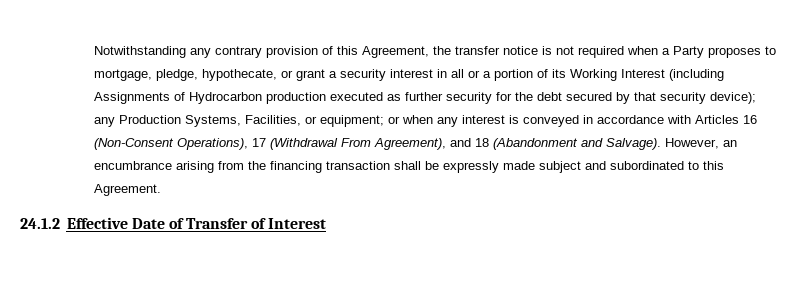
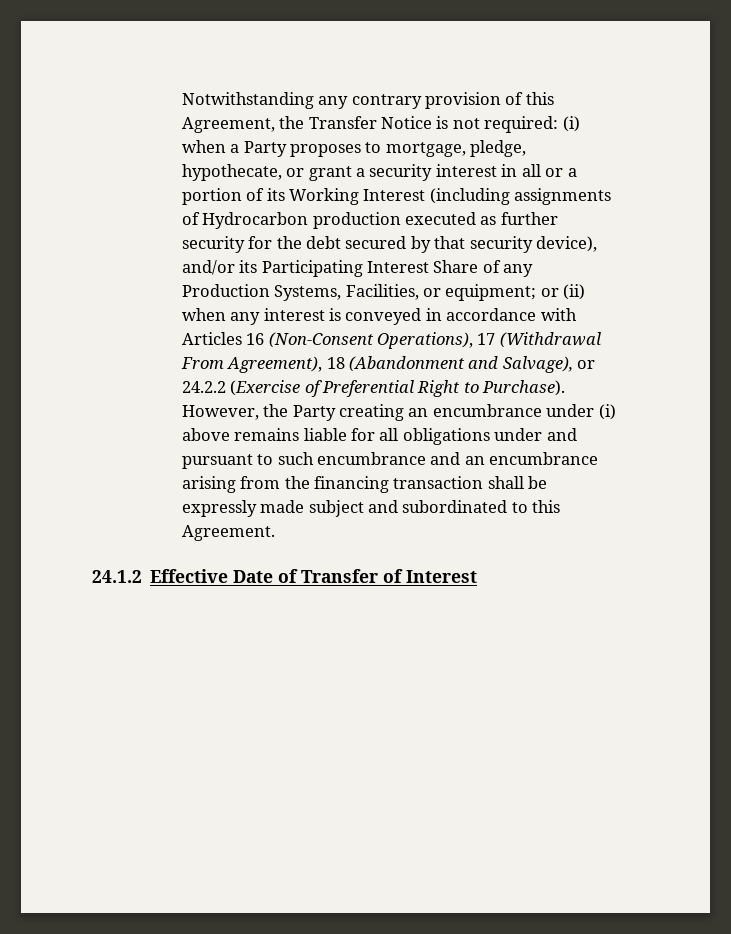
[454,46,624,58] transfer notice is not required -> [308,116,580,133] Transfer Notice is not required: (i)
[93,92,170,104] Assignments -> [514,188,612,205] assignments
[709,92,756,104] device); -> [536,236,598,252] [181,260,501,277] device), and/or its Participating Interest Share of
(400, 120) none -> [563,284,586,300] (ii)
[449,138,471,147] and -> (323, 364) none
[605,138,719,150] Salvage). However, -> [502,356,596,373] [181,380,566,397] [181,404,616,421] [181,428,577,445] [181,452,461,469] Salvage), or 24.2.2 (Exercise of Preferential Right to Purchase). However, the Party creating an encumbrance under (i) above remains liable for all obligations under and pursuant to such encumbrance and

